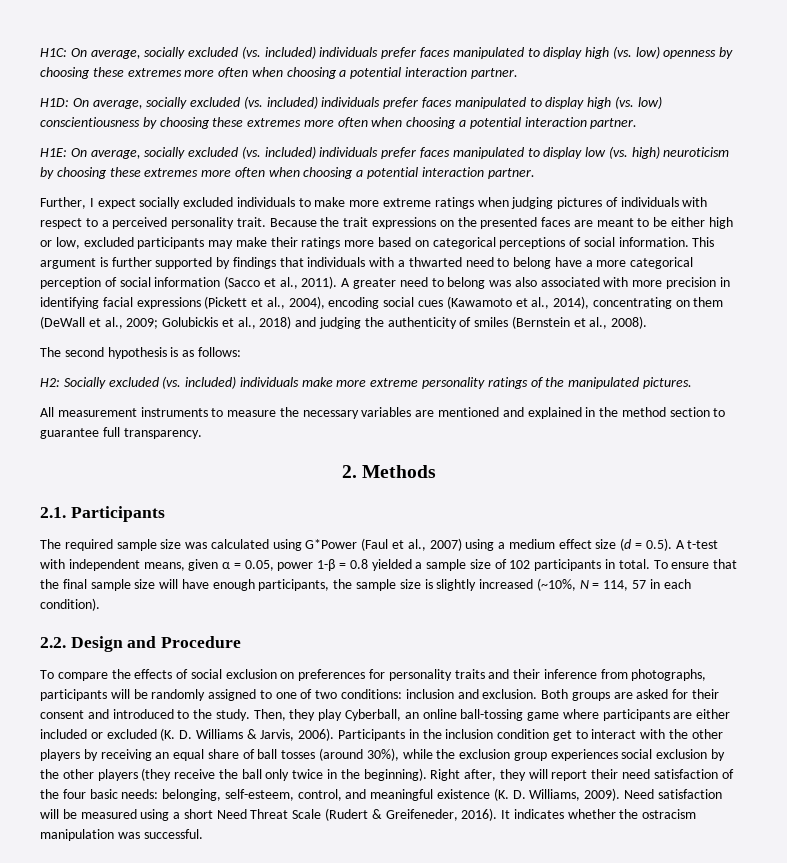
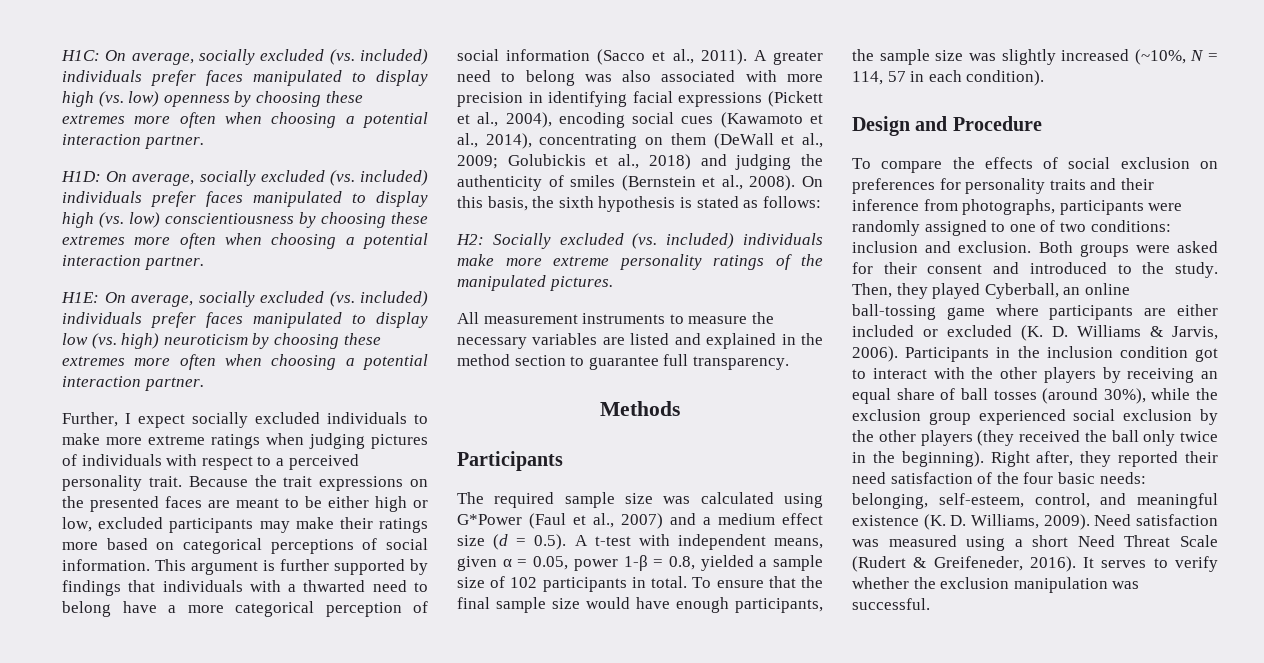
[40,347,104,357] // The second -> [802,176,823,187] [457,196,594,211] On this basis, the sixth
(179, 352) none -> [696,196,739,208] stated
[438,407,500,417] mentioned -> [630,333,670,345] listed
[341,465,357,478] 2. -> (789, 363) none
[40,507,66,518] 2.1. -> (680, 408) none
[465,539,495,551] using -> [670,513,696,525] and
[349,559,368,569] 0.8 -> [668,556,695,570] 0.8,
[159,579,179,589] will -> [586,597,630,609] would
[424,579,433,589] is -> [968,53,996,61] was
[40,637,66,648] 2.2. -> (1045, 78) none
[110,689,148,699] will be -> [1148,203,1183,211] were
[613,692,633,699] are -> [1135,245,1170,253] were
[318,709,343,721] play -> [932,283,981,299] played
[552,730,572,741] get -> [1195,348,1218,362] got
[550,749,618,761] experiences -> [978,409,1066,425] experienced
[174,769,216,779] receive -> [1019,430,1080,442] received
[528,769,588,781] will report -> [1118,451,1179,467] reported
[40,809,77,819] will be -> [852,539,879,547] was
[513,809,564,819] indicates -> [1101,556,1218,572] serves to verify
[642,809,697,819] ostracism -> [940,577,1010,589] exclusion

